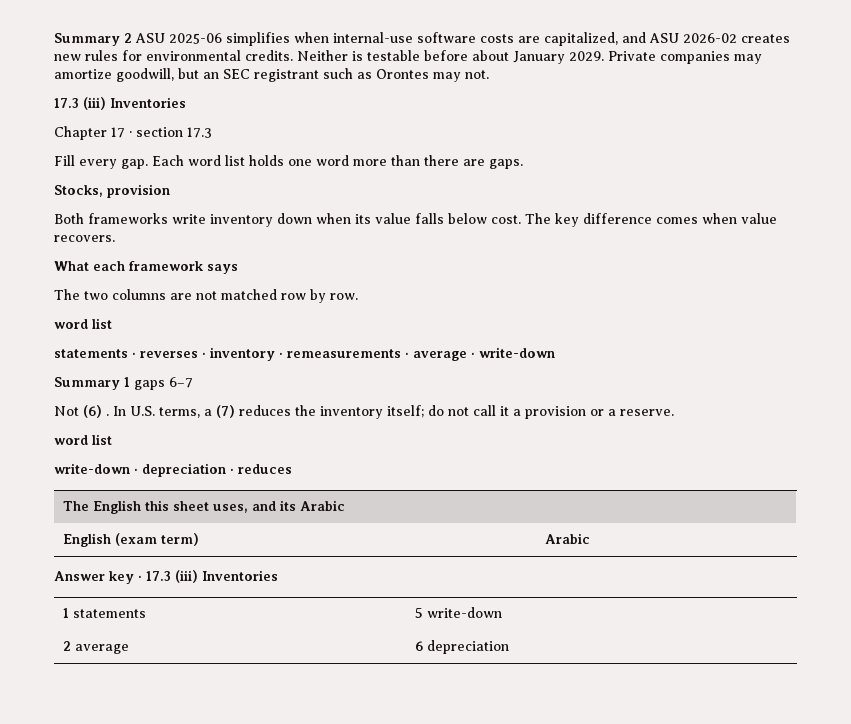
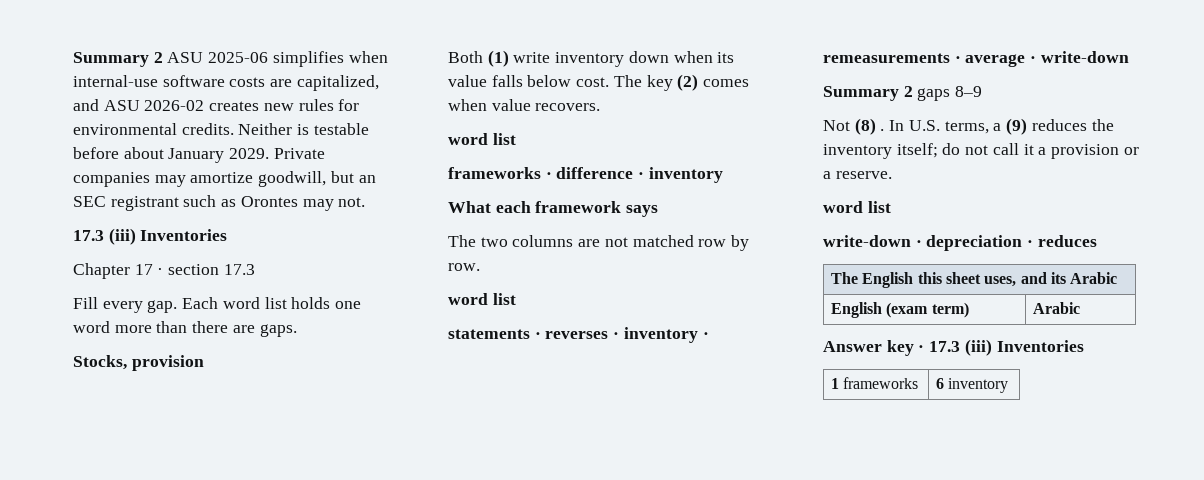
[88,213,168,224] frameworks -> [487,50,509,67] (1)
[583,213,652,224] difference -> [677,74,699,91] (2)
(115, 238) none -> [448,133,516,145] [448,167,723,183] // word list // frameworks · difference · inventory
[124,377,193,390] 1 gaps 6–7 -> [903,86,983,101] 2 gaps 8–9
[83,405,102,418] (6) -> [854,118,876,135] (8)
[216,405,235,418] (7) -> [1006,118,1028,135] (9)
[73,609,147,618] [415,607,503,618] [63,641,130,654] statements | 5 write-down // 2 average -> [843,377,919,389] frameworks
[427,640,510,654] depreciation -> [948,378,1009,393] inventory

